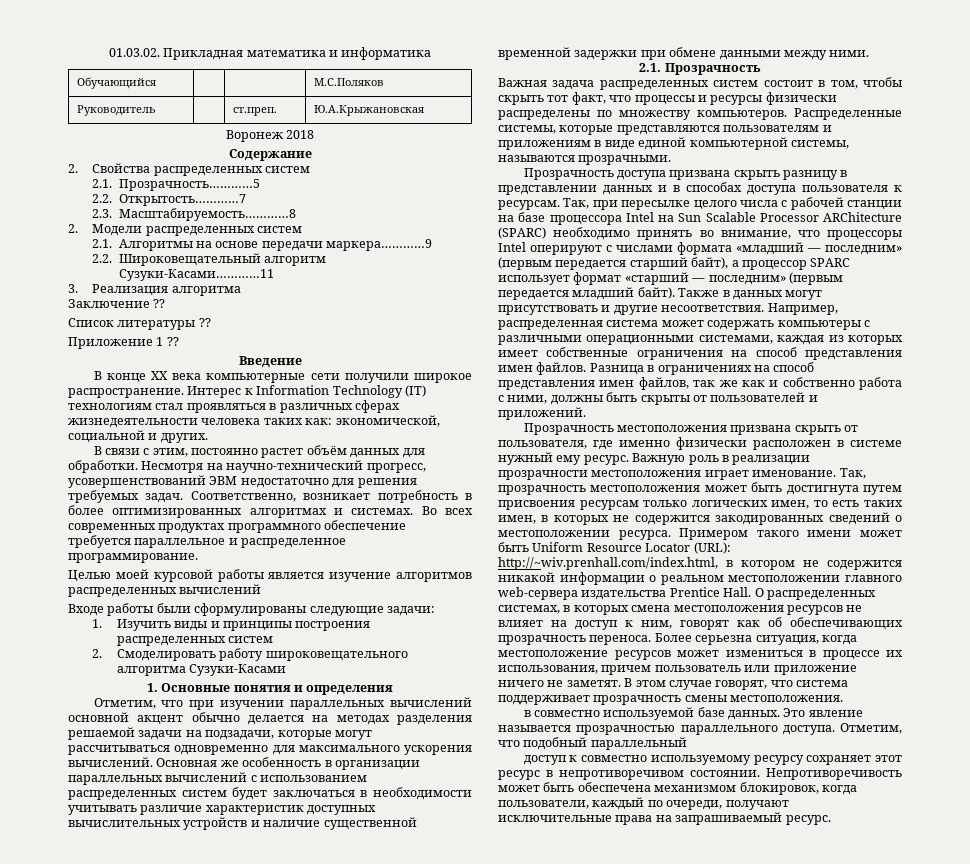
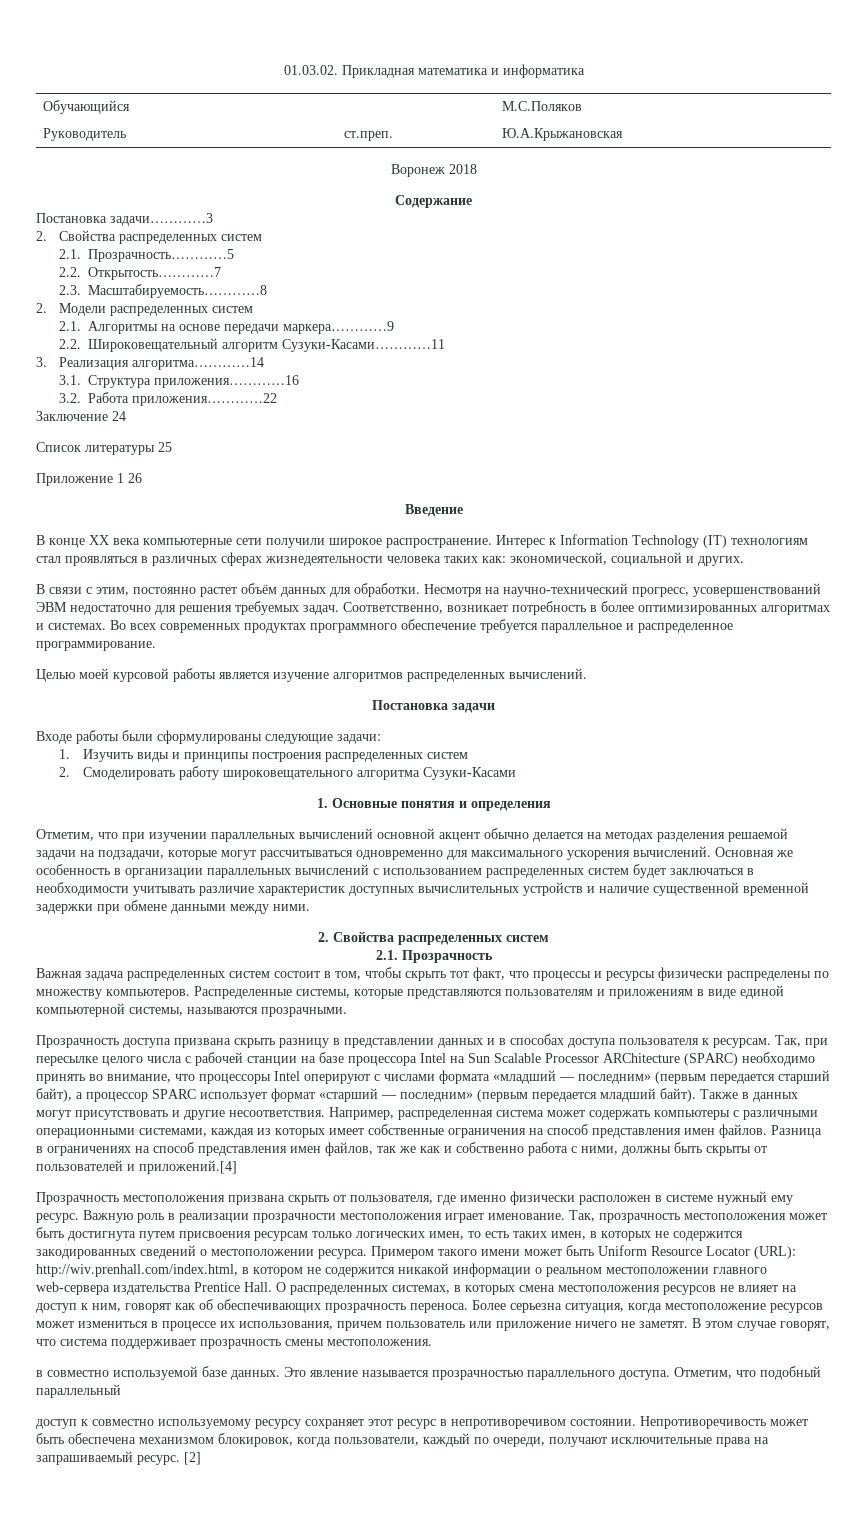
(312, 155) none -> [36,213,213,226] // Постановка задачи…………3
[171,286,241,296] алгоритма -> [132,357,265,370] [59,375,300,388] [59,392,278,406] алгоритма…………14 // 3.1. Структура приложения…………16 // 3.2. Работа приложения…………22
[153,299,166,308] ?? -> [112,411,126,421] 24
[198,318,211,327] ?? -> [158,442,172,452] 25
[166,337,179,346] ?? -> [128,473,142,483] 26
[179,584,262,594] вычислений -> [509,668,587,679] [372,700,495,713] вычислений. // Постановка задачи
(870, 53) none -> [318,931,549,945] // 2. Свойства распределенных систем
[498,407,586,420] приложений. -> [139,1160,237,1174] приложений.[4]
[498,557,718,570] http://~wiv.prenhall.com/index.html, -> [36,1264,238,1277] http://wiv.prenhall.com/index.html,
(831, 820) none -> [184,1452,201,1465] [2]

